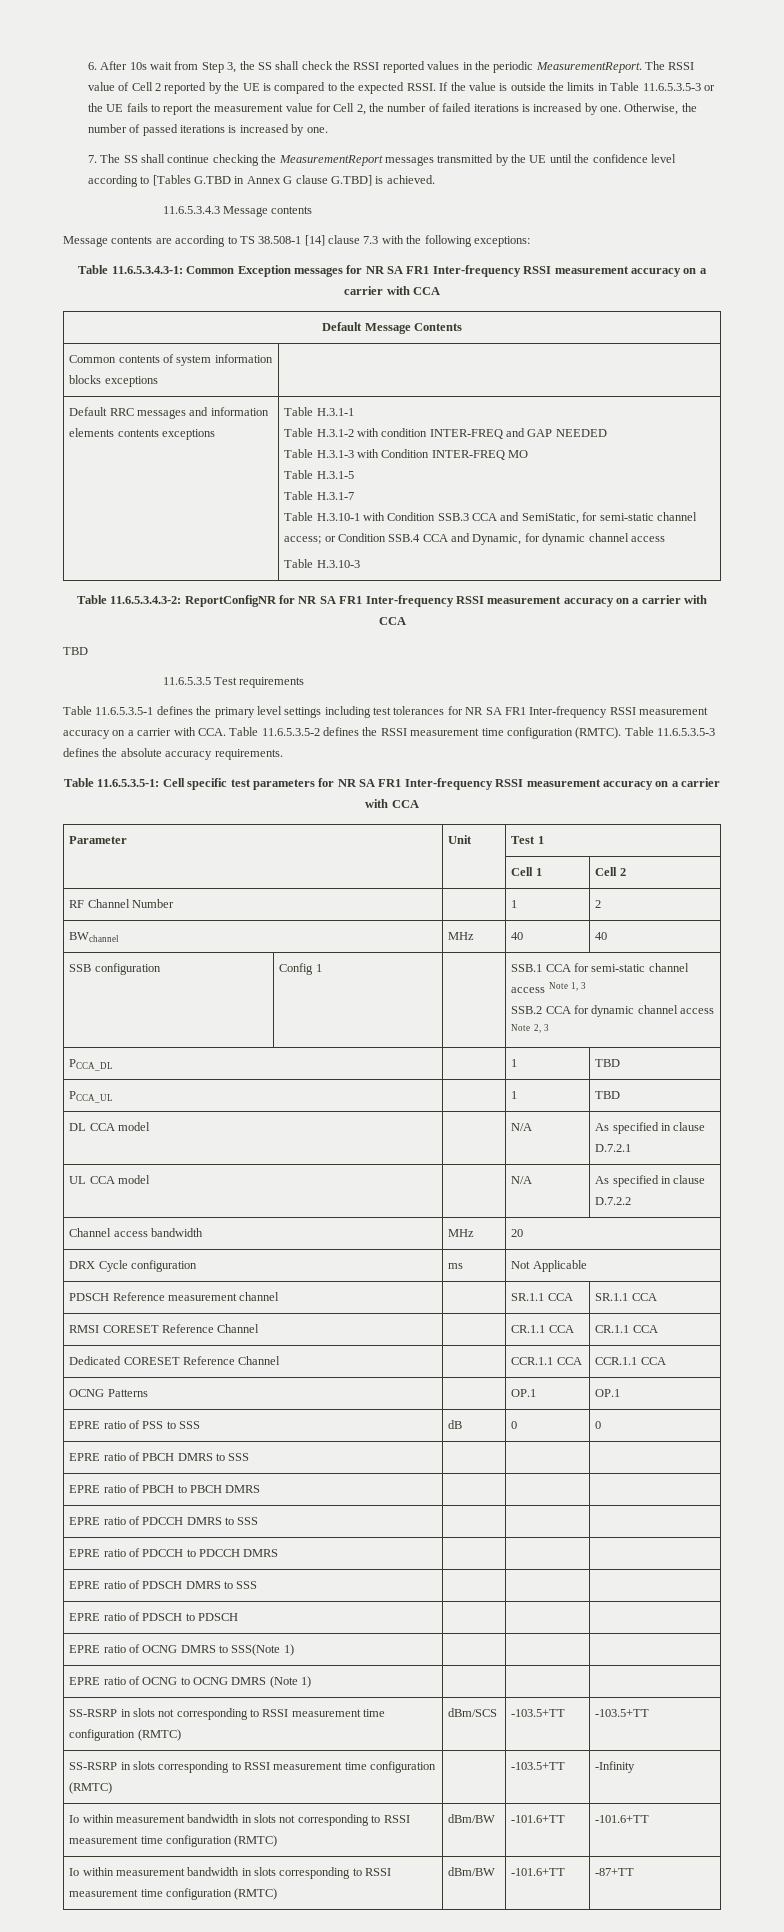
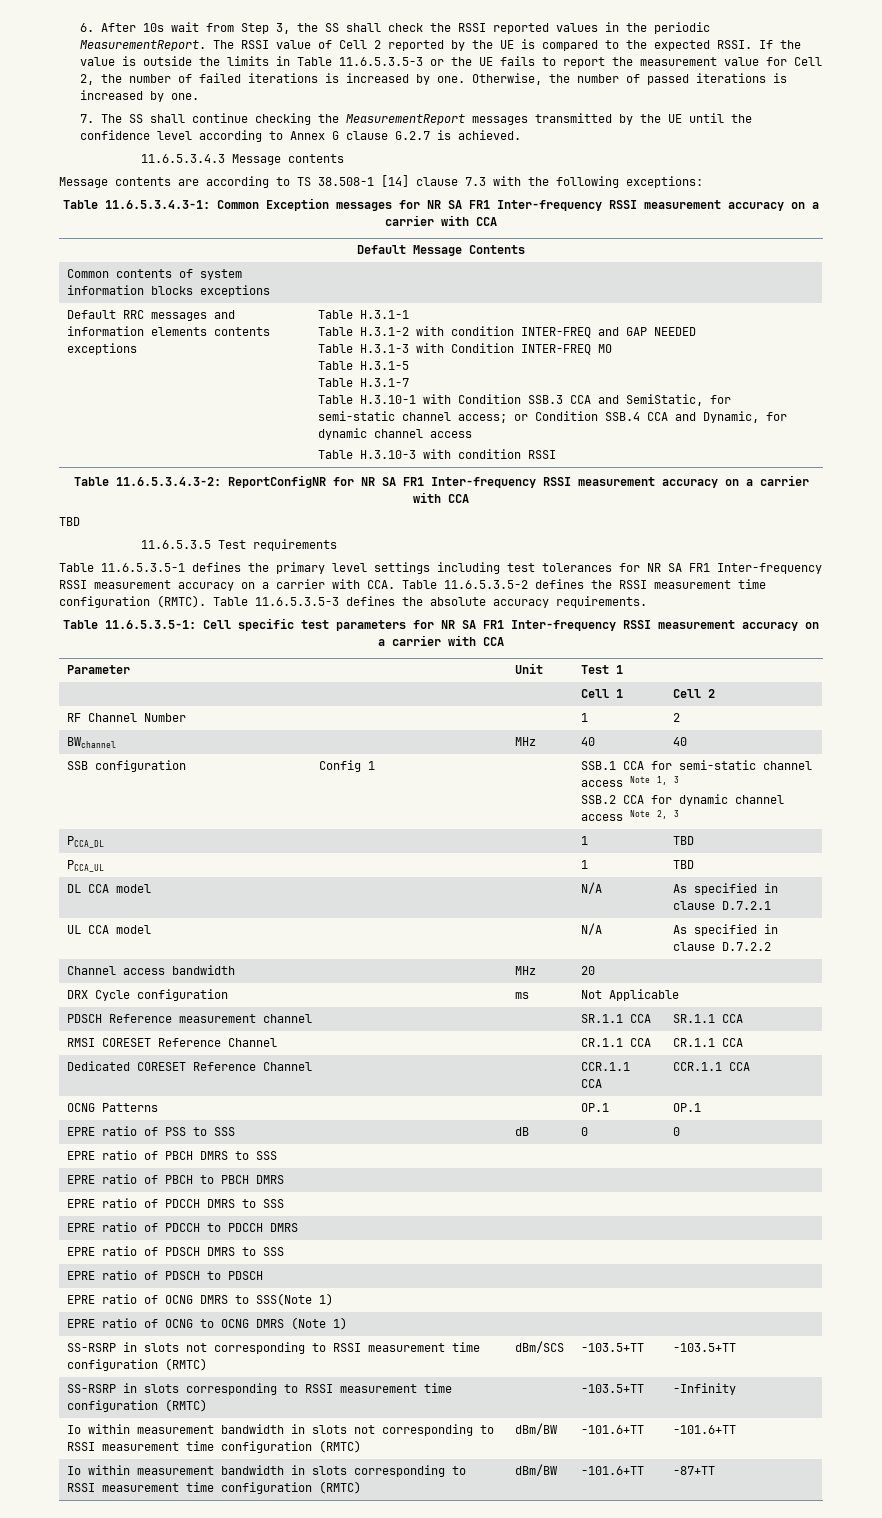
[152,175,245,186] [Tables G.TBD in -> (283, 135) none
[330,175,372,186] G.TBD] -> [394,131,430,140] G.2.7
(360, 564) none -> [423,449,557,459] with condition RSSI

